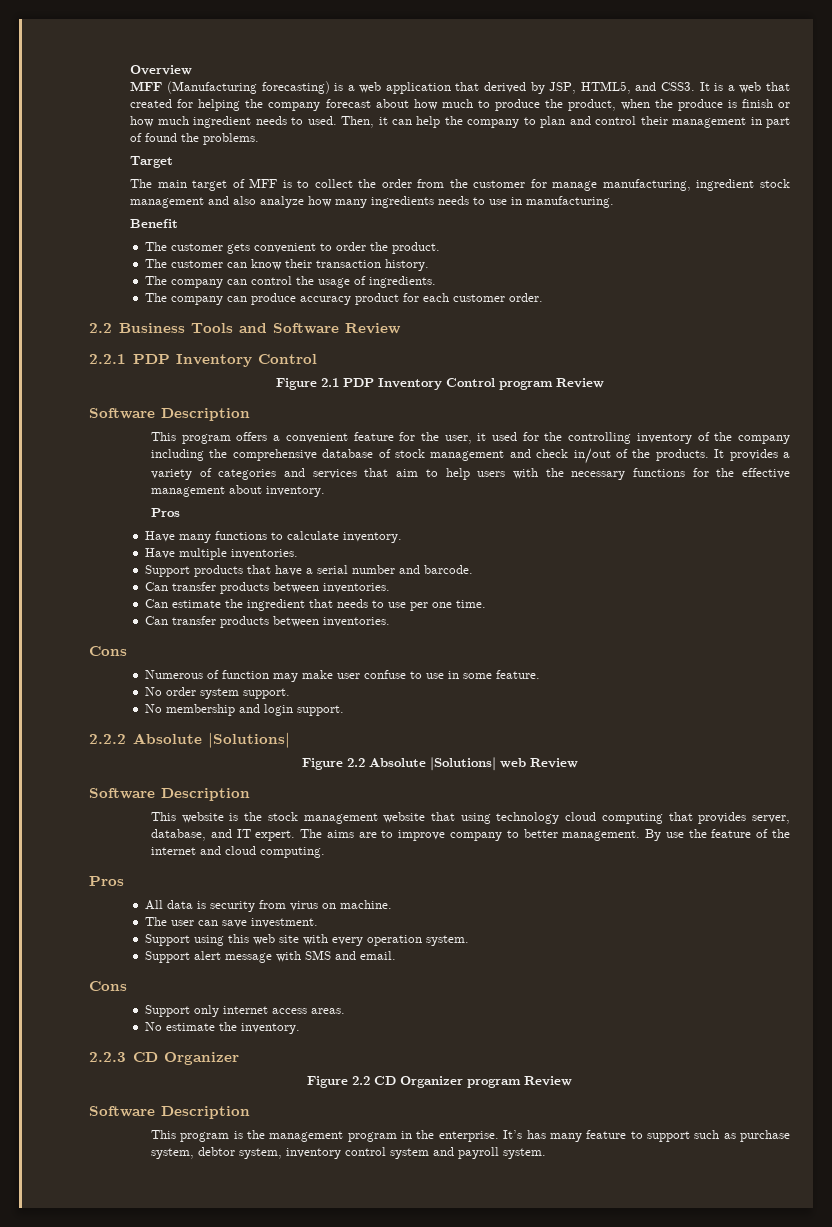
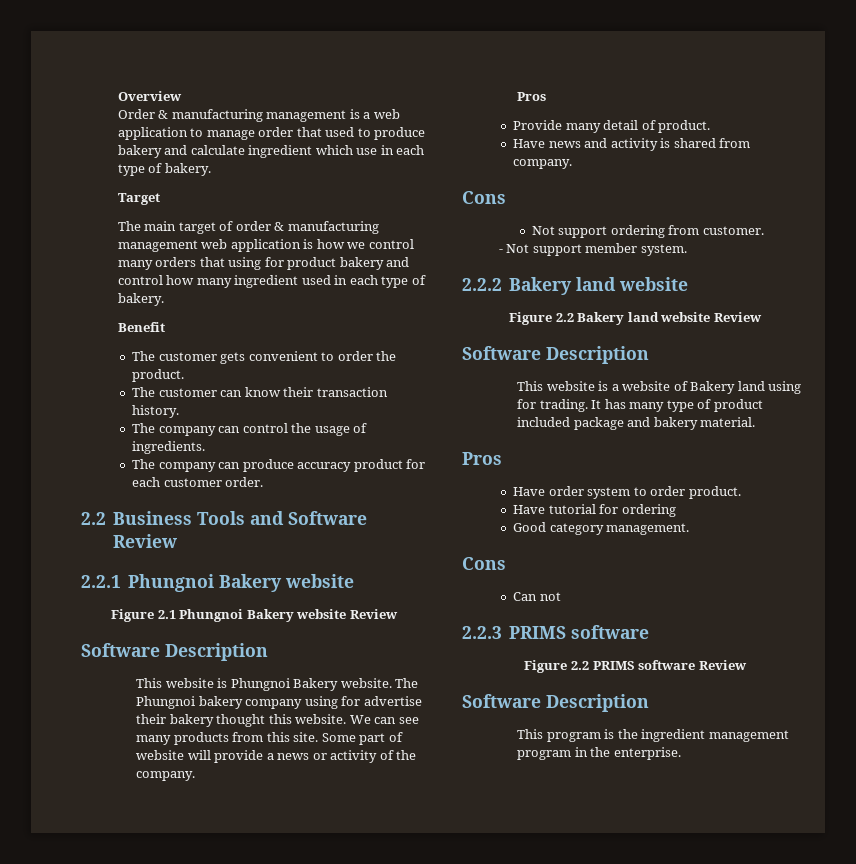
[130,81,790,94] [130,99,790,111] [130,116,791,128] [130,133,260,145] MFF (Manufacturing forecasting) is a web application that derived by JSP, HTML5, and CSS3. It is a web that created for helping the company forecast about how much to produce the product, when the produce is finish or how much ingredient needs to used. Then, it can help the company to plan and control their management in part of found the problems. -> [117,109,400,122] [117,127,426,140] [117,145,425,158] [117,163,211,176] Order & manufacturing management is a web application to manage order that used to produce bakery and calculate ingredient which use in each type of bakery.
[249,178,790,191] [130,196,615,208] MFF is to collect the order from the customer for manage manufacturing, ingredient stock management and also analyze how many ingredients needs to use in manufacturing. -> [235,221,379,234] [117,239,414,252] [117,257,410,270] [117,275,426,288] [117,293,164,306] order & manufacturing management web application is how we control many orders that using for product bakery and control how many ingredient used in each type of bakery.
[132,354,317,367] PDP Inventory Control -> [127,574,354,592] Phungnoi Bakery website
[342,378,604,390] [89,408,250,421] [151,432,790,444] [151,448,790,464] [151,468,790,480] [151,485,326,497] [151,508,181,517] [144,531,402,543] [144,548,298,560] [144,565,473,577] [144,582,390,594] [144,599,486,611] [144,616,390,628] [89,646,127,656] [144,670,540,682] [144,687,290,699] [144,704,344,716] [89,732,290,748] [301,757,578,771] [89,788,250,801] [151,812,790,824] [151,829,790,841] [151,846,326,858] [89,876,124,886] [144,900,392,912] [144,917,318,928] [144,934,469,946] [144,950,396,963] [89,981,127,991] [144,1005,345,1017] [144,1022,300,1034] [89,1052,239,1065] [307,1076,521,1088] PDP Inventory Control program Review // Software Description // This program offers a convenient feature for the user, it used for the controlling inventory of the company including the comprehensive database of stock management and check in/out of the products. It provides a variety of categories and services that aim to help users with the necessary functions for the effective management about inventory. // Pros // Have many functions to calculate inventory. // Have multiple inventories. // Support products that have a serial number and barcode. // Can transfer products between inventories. // Can estimate the ingredient that needs to use per one time. // Can transfer products between inventories. // Cons // Numerous of function may make user confuse to use in some feature. // No order system support. // No membership and login support. // 2.2.2 Absolute |Solutions| // Figure 2.2 Absolute |Solutions| web Review // Software Description // This website is the stock management website that using technology cloud computing that provides server, database, and IT expert. The aims are to improve company to better management. By use the feature of the internet and cloud computing. // Pros // All data is security from virus on machine. // The user can save investment. // Support using this web site with every operation system. // Support alert message with SMS and email. // Cons // Support only internet access areas. // No estimate the inventory. // 2.2.3 CD Organizer // Figure 2.2 CD Organizer program -> [179,609,398,622] [81,643,268,661] [136,678,419,691] [136,696,422,709] [136,714,419,727] [136,732,403,745] [136,750,417,763] [136,771,196,781] [517,92,547,101] [513,120,711,133] [513,138,751,151] [513,159,573,169] [462,191,506,204] [531,225,764,238] [498,243,687,256] [462,277,688,295] [509,312,762,325] [462,346,649,364] [517,381,802,394] [517,399,763,412] [517,417,756,430] [462,452,502,465] [513,486,741,499] [513,504,676,517] [513,522,690,535] [462,557,506,570] [513,592,561,601] [462,625,649,639] [524,660,696,673] Phungnoi Bakery website Review // Software Description // This website is Phungnoi Bakery website. The Phungnoi bakery company using for advertise their bakery thought this website. We can see many products from this site. Some part of website will provide a news or activity of the company. // Pros // Provide many detail of product. // Have news and activity is shared from company. // Cons // Not support ordering from customer. // - Not support member system. // 2.2.2 Bakery land website // Figure 2.2 Bakery land website Review // Software Description // This website is a website of Bakery land using for trading. It has many type of product included package and bakery material. // Pros // Have order system to order product. // Have tutorial for ordering // Good category management. // Cons // Can not // 2.2.3 PRIMS software // Figure 2.2 PRIMS software
(266, 1134) none -> [641,729,706,742] ingredient
[503,1130,791,1142] [151,1147,547,1159] It’s has many feature to support such as purchase system, debtor system, inventory control system and payroll system. -> (681, 753) none

